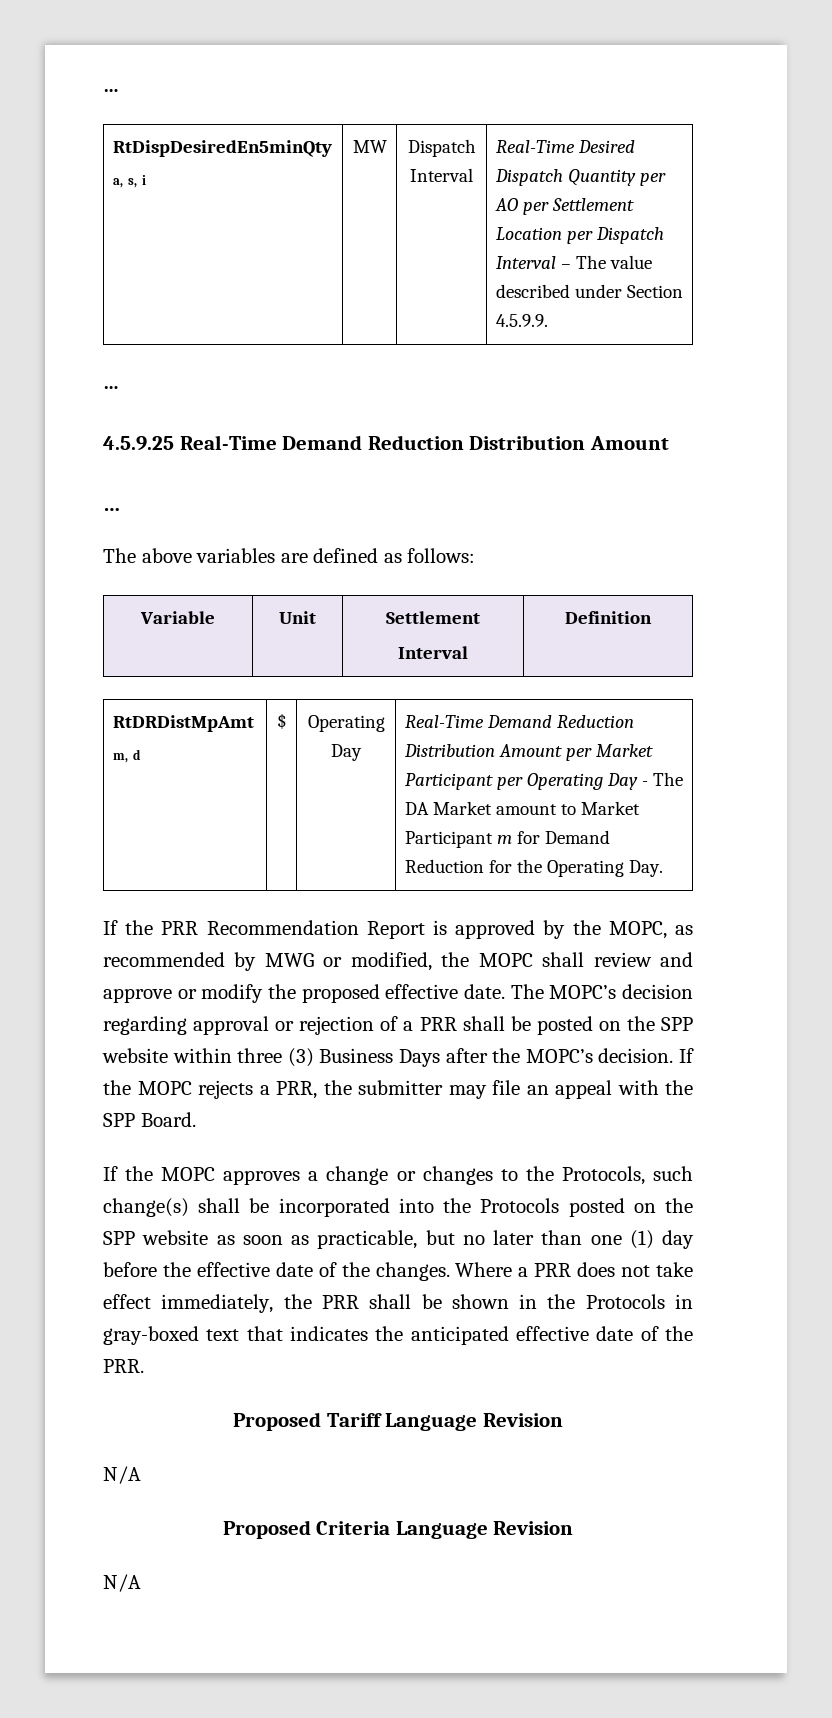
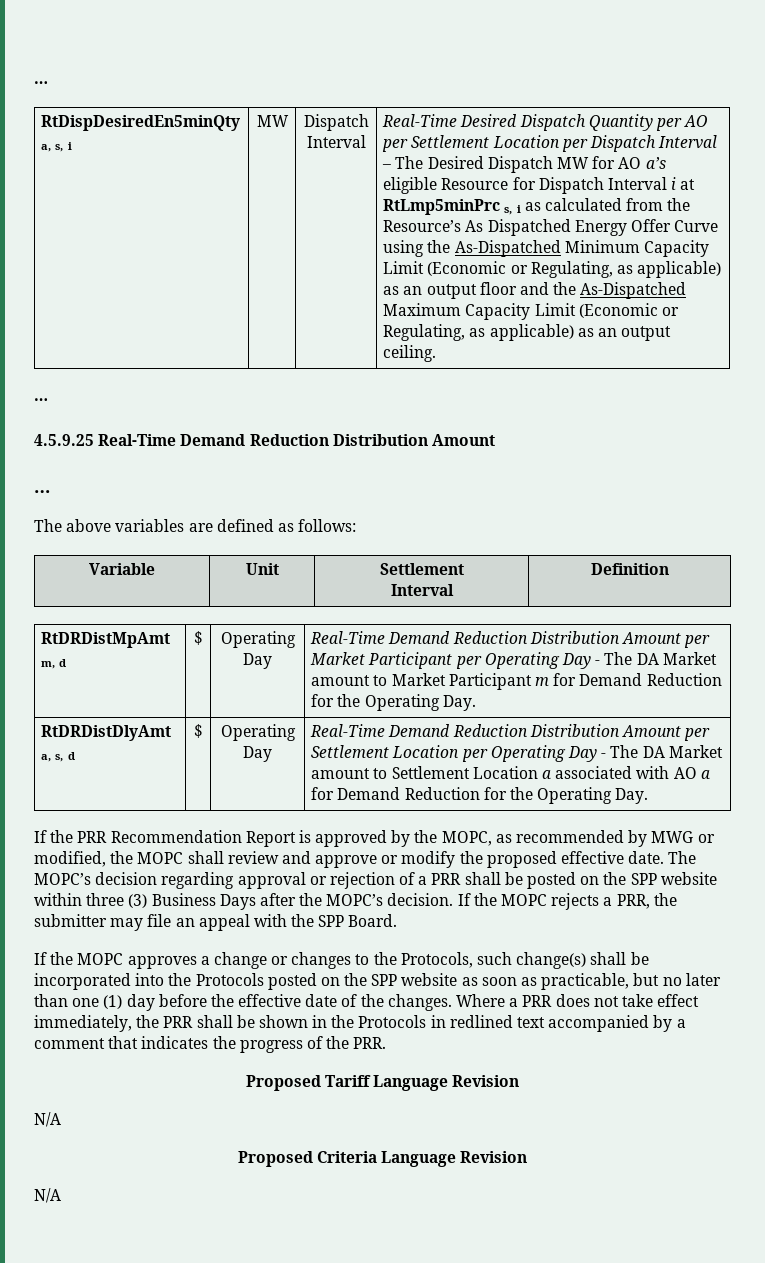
[609,255,652,269] [495,284,683,298] [495,314,548,327] value described under Section 4.5.9.9. -> [427,156,666,173] [383,177,696,194] [383,198,691,215] [383,219,719,236] [383,240,709,257] [383,261,722,278] [383,282,687,299] [383,303,679,320] [383,324,672,341] [383,345,437,362] Desired Dispatch MW for AO a’s eligible Resource for Dispatch Interval i at RtLmp5minPrc s, i as calculated from the Resource’s As Dispatched Energy Offer Curve using the As-Dispatched Minimum Capacity Limit (Economic or Regulating, as applicable) as an output floor and the As-Dispatched Maximum Capacity Limit (Economic or Regulating, as applicable) as an output ceiling.
(663, 868) none -> [41,725,172,741] [41,752,75,762] [193,724,203,738] [220,724,296,741] [243,746,272,762] [310,724,711,741] [311,745,723,762] [311,766,710,779] [311,787,649,804] // RtDRDistDlyAmt a, s, d | $ | Operating Day | Real-Time Demand Reduction Distribution Amount per Settlement Location per Operating Day - The DA Market amount to Settlement Location a associated with AO a for Demand Reduction for the Operating Day.
[103,1326,634,1345] gray-boxed text that indicates the anticipated effective date -> [449,1015,686,1032] [34,1036,303,1053] redlined text accompanied by a comment that indicates the progress

